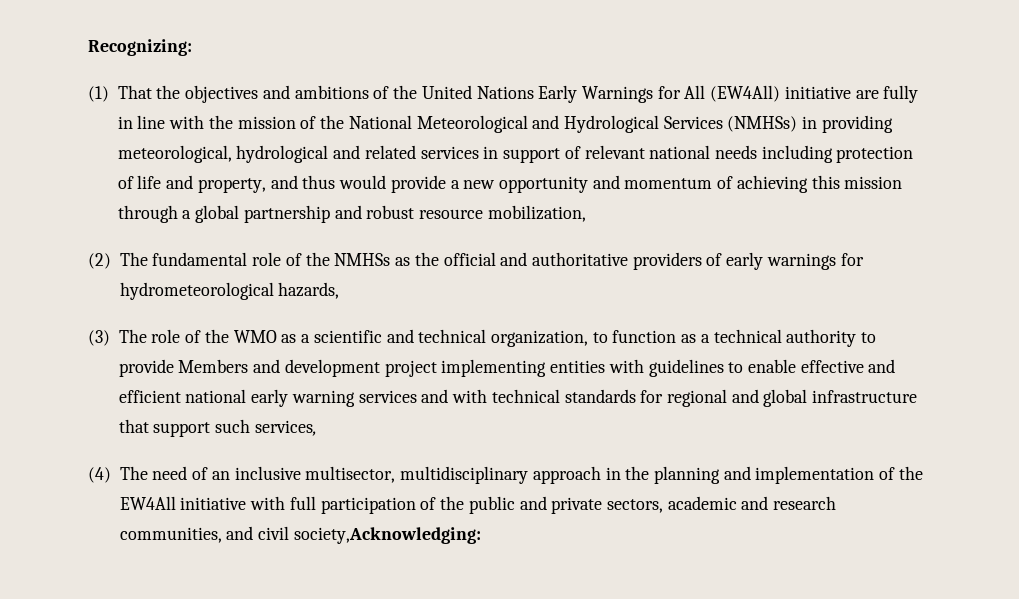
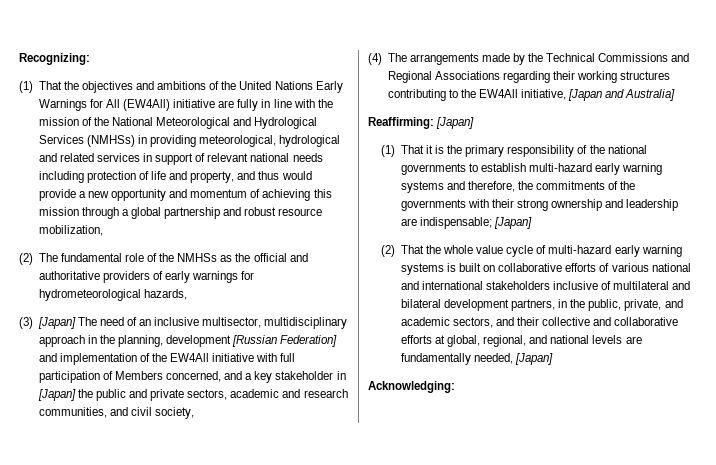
[118,329,877,347] [118,359,896,377] [118,389,918,407] [118,419,317,437] [88,467,111,483] The role of the WMO as a scientific and technical organization, to function as a technical authority to provide Members and development project implementing entities with guidelines to enable effective and efficient national early warning services and with technical standards for regional and global infrastructure that support such services, // (4) -> [37,317,76,329] [Japan]
[654,466,721,484] planning -> [118,335,338,347] planning, development [Russian Federation]
(437, 503) none -> [114,371,346,383] [37,389,76,401] Members concerned, and a key stakeholder in [Japan]
[293,527,481,544] society,Acknowledging: -> [155,407,195,419] [368,53,690,65] [387,71,671,83] [387,89,676,101] [368,117,475,129] [381,145,647,157] [400,163,663,175] [400,181,636,193] [400,199,679,211] [400,217,533,229] [381,245,682,257] [400,263,691,275] [400,281,691,290] [400,299,683,311] [400,317,679,328] [400,335,642,347] [400,353,554,365] [368,381,455,393] society, // (4) The arrangements made by the Technical Commissions and Regional Associations regarding their working structures contributing to the EW4All initiative, [Japan and Australia] // Reaffirming: [Japan] // (1) That it is the primary responsibility of the national governments to establish multi-hazard early warning systems and therefore, the commitments of the governments with their strong ownership and leadership are indispensable; [Japan] // (2) That the whole value cycle of multi-hazard early warning systems is built on collaborative efforts of various national and international stakeholders inclusive of multilateral and bilateral development partners, in the public, private, and academic sectors, and their collective and collaborative efforts at global, regional, and national levels are fundamentally needed, [Japan] // Acknowledging:

